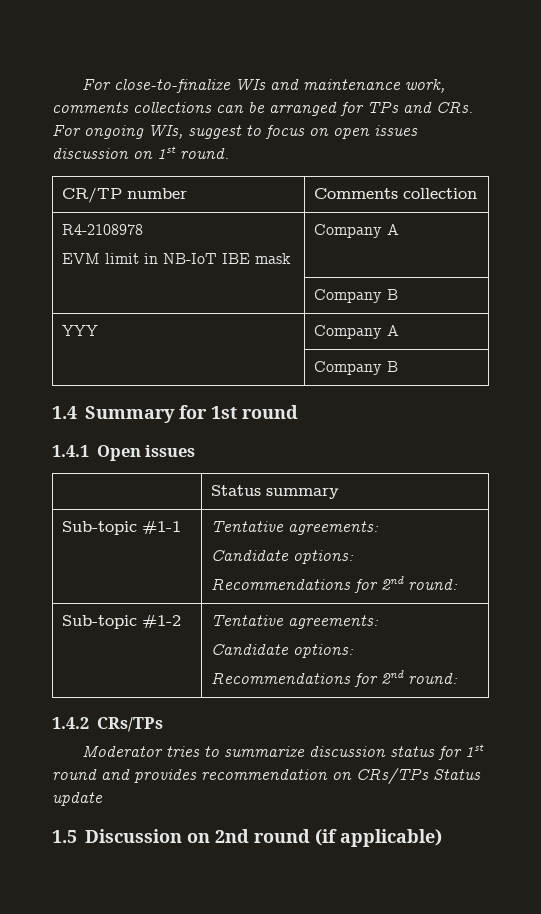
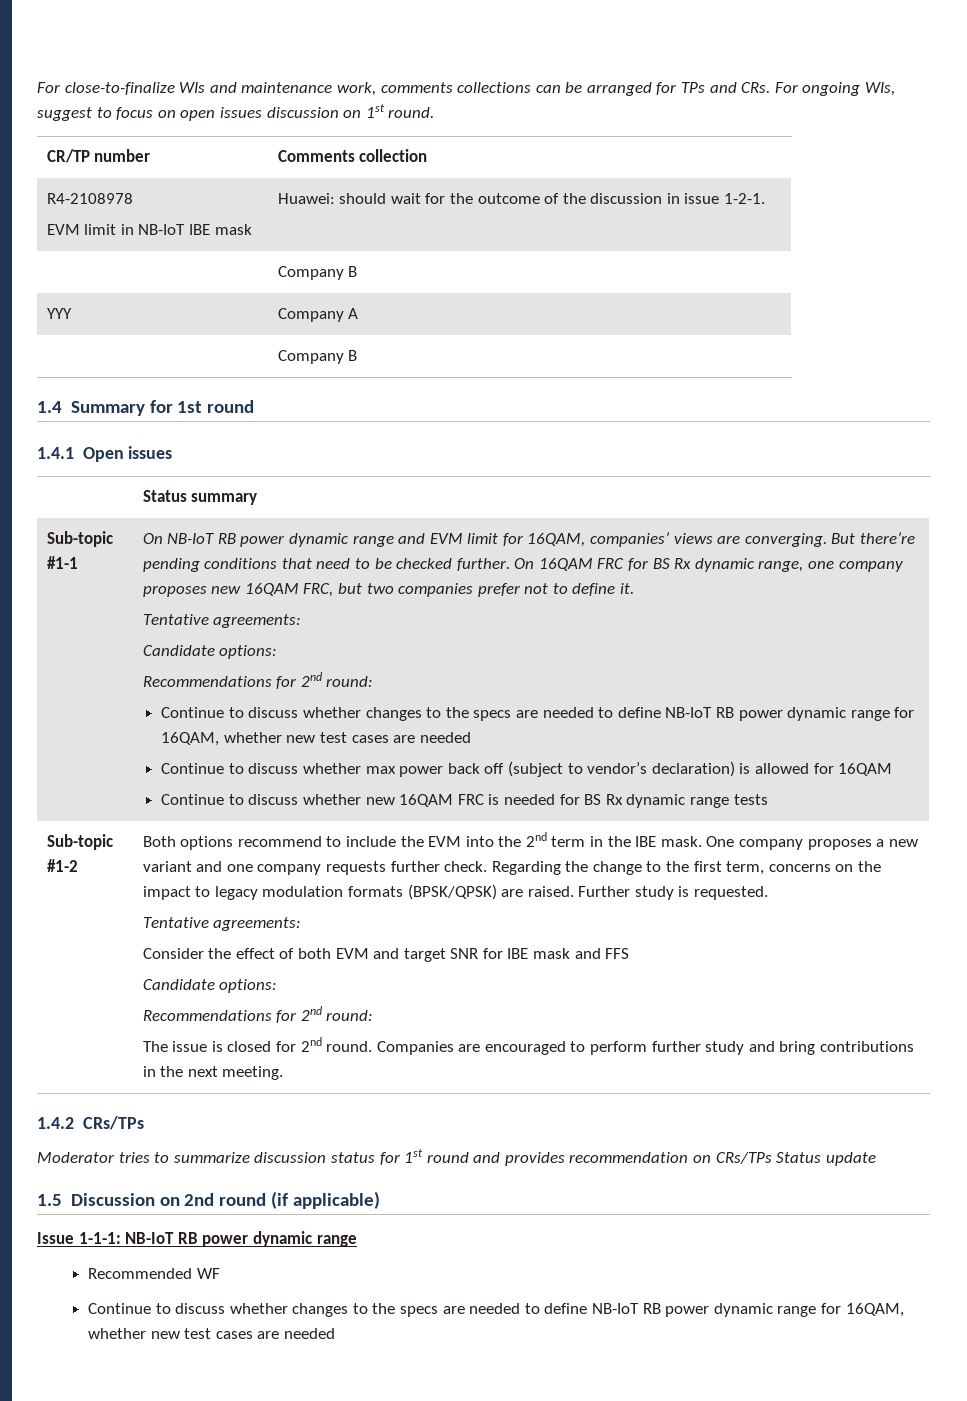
[313,224,399,238] Company A -> [277,193,766,204] Huawei: should wait for the outcome of the discussion in issue 1-2-1.
[210,521,379,535] [210,550,354,564] [210,576,458,593] [61,614,181,629] [210,615,379,629] [210,644,354,658] [210,670,458,687] Tentative agreements: // Candidate options: // Recommendations for 2nd round: // Sub-topic #1-2 | Tentative agreements: // Candidate options: // Recommendations for 2nd round: -> [142,532,916,547] [142,558,903,572] [142,583,635,597] [142,614,302,628] [142,645,278,659] [142,672,374,689] [161,707,915,721] [161,732,471,746] [161,761,893,777] [161,794,768,808] [46,834,113,850] [46,859,78,872] [142,832,918,850] [142,861,882,875] [142,884,769,900] [142,917,302,931] [142,948,630,962] [142,979,278,993] [142,1006,374,1023] [142,1037,915,1055] [142,1066,284,1080] On NB-IoT RB power dynamic range and EVM limit for 16QAM, companies’ views are converging. But there’re pending conditions that need to be checked further. On 16QAM FRC for BS Rx dynamic range, one company proposes new 16QAM FRC, but two companies prefer not to define it. // Tentative agreements: // Candidate options: // Recommendations for 2nd round: // Continue to discuss whether changes to the specs are needed to define NB-IoT RB power dynamic range for 16QAM, whether new test cases are needed // Continue to discuss whether max power back off (subject to vendor’s declaration) is allowed for 16QAM // Continue to discuss whether new 16QAM FRC is needed for BS Rx dynamic range tests // Sub-topic #1-2 | Both options recommend to include the EVM into the 2nd term in the IBE mask. One company proposes a new variant and one company requests further check. Regarding the change to the first term, concerns on the impact to legacy modulation formats (BPSK/QPSK) are raised. Further study is requested. // Tentative agreements: // Consider the effect of both EVM and target SNR for IBE mask and FFS // Candidate options: // Recommendations for 2nd round: // The issue is closed for 2nd round. Companies are encouraged to perform further study and bring contributions in the next meeting.
(442, 838) none -> [37,1231,357,1247] [87,1268,220,1279] [87,1303,904,1317] [87,1328,335,1339] // Issue 1-1-1: NB-IoT RB power dynamic range // Recommended WF // Continue to discuss whether changes to the specs are needed to define NB-IoT RB power dynamic range for 16QAM, whether new test cases are needed

